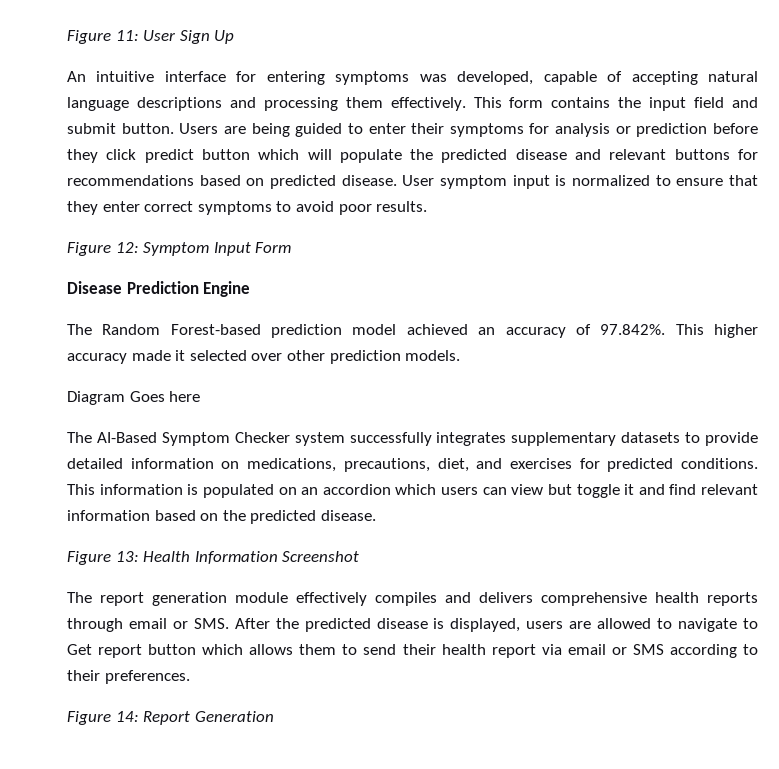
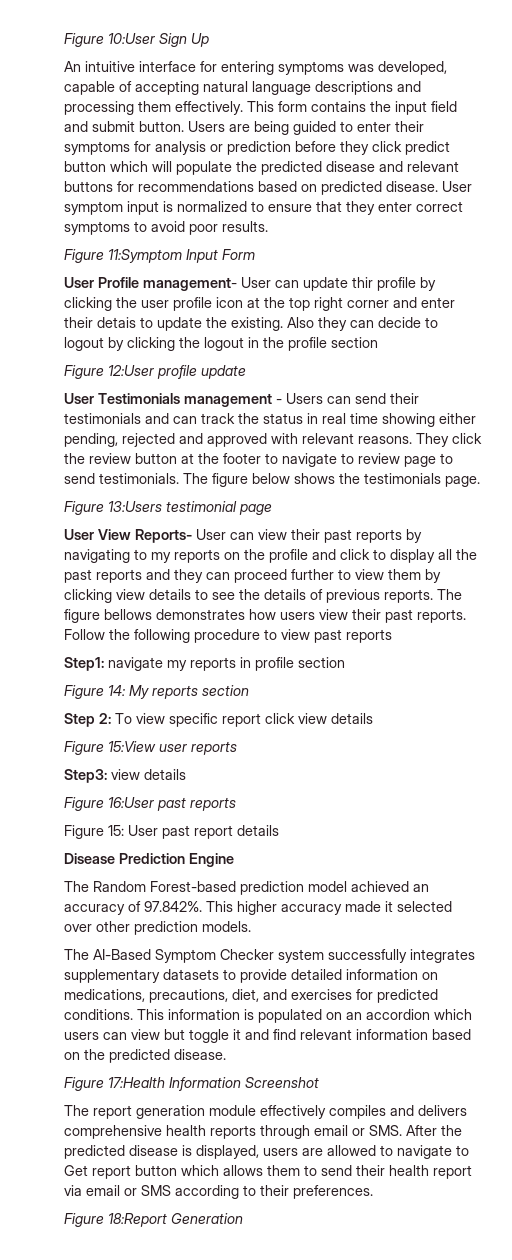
[67,30,176,44] Figure 11: User -> [64,33,155,47] Figure 10:User
[115,242,210,256] 12: Symptom -> [108,249,182,263] 11:Symptom
(292, 247) none -> [64,277,436,291] [64,297,455,311] [64,317,438,331] [64,337,378,351] [64,365,246,379] [64,393,419,407] [64,413,476,427] [64,433,482,447] [64,453,453,467] [64,473,480,487] [64,501,272,515] [64,529,422,543] [64,549,477,563] [64,569,441,583] [64,589,462,603] [64,609,466,623] [64,629,392,643] [64,657,345,671] [64,685,249,699] [64,713,373,727] [64,741,237,755] [64,769,186,783] [64,797,236,811] [64,825,279,839] // User Profile management- User can update thir profile by clicking the user profile icon at the top right corner and enter their detais to update the existing. Also they can decide to logout by clicking the logout in the profile section // Figure 12:User profile update // User Testimonials management - Users can send their testimonials and can track the status in real time showing either pending, rejected and approved with relevant reasons. They click the review button at the footer to navigate to review page to send testimonials. The figure below shows the testimonials page. // Figure 13:Users testimonial page // User View Reports- User can view their past reports by navigating to my reports on the profile and click to display all the past reports and they can proceed further to view them by clicking view details to see the details of previous reports. The figure bellows demonstrates how users view their past reports. Follow the following procedure to view past reports // Step1: navigate my reports in profile section // Figure 14: My reports section // Step 2: To view specific report click view details // Figure 15:View user reports // Step3: view details // Figure 16:User past reports // Figure 15: User past report details
[67,391,201,405] // Diagram Goes here -> (251, 926) none
[115,551,191,562] 13: Health -> [108,1077,165,1088] 17:Health
[115,711,191,725] 14: Report -> [108,1213,167,1227] 18:Report

